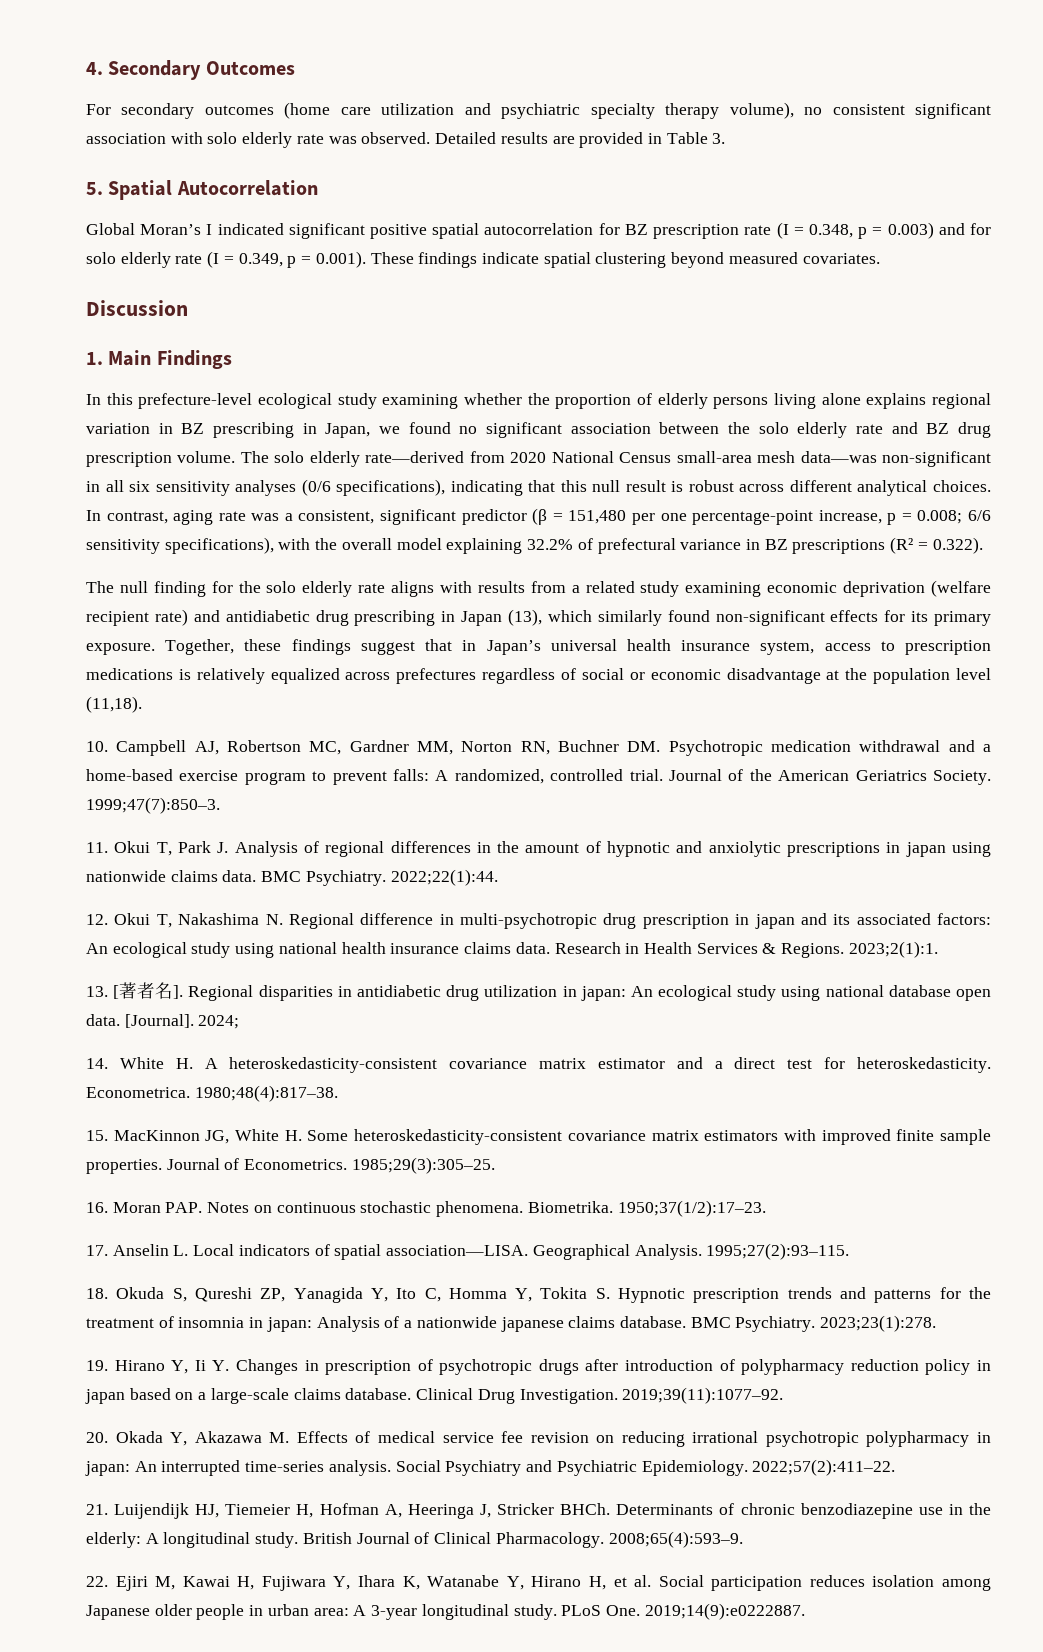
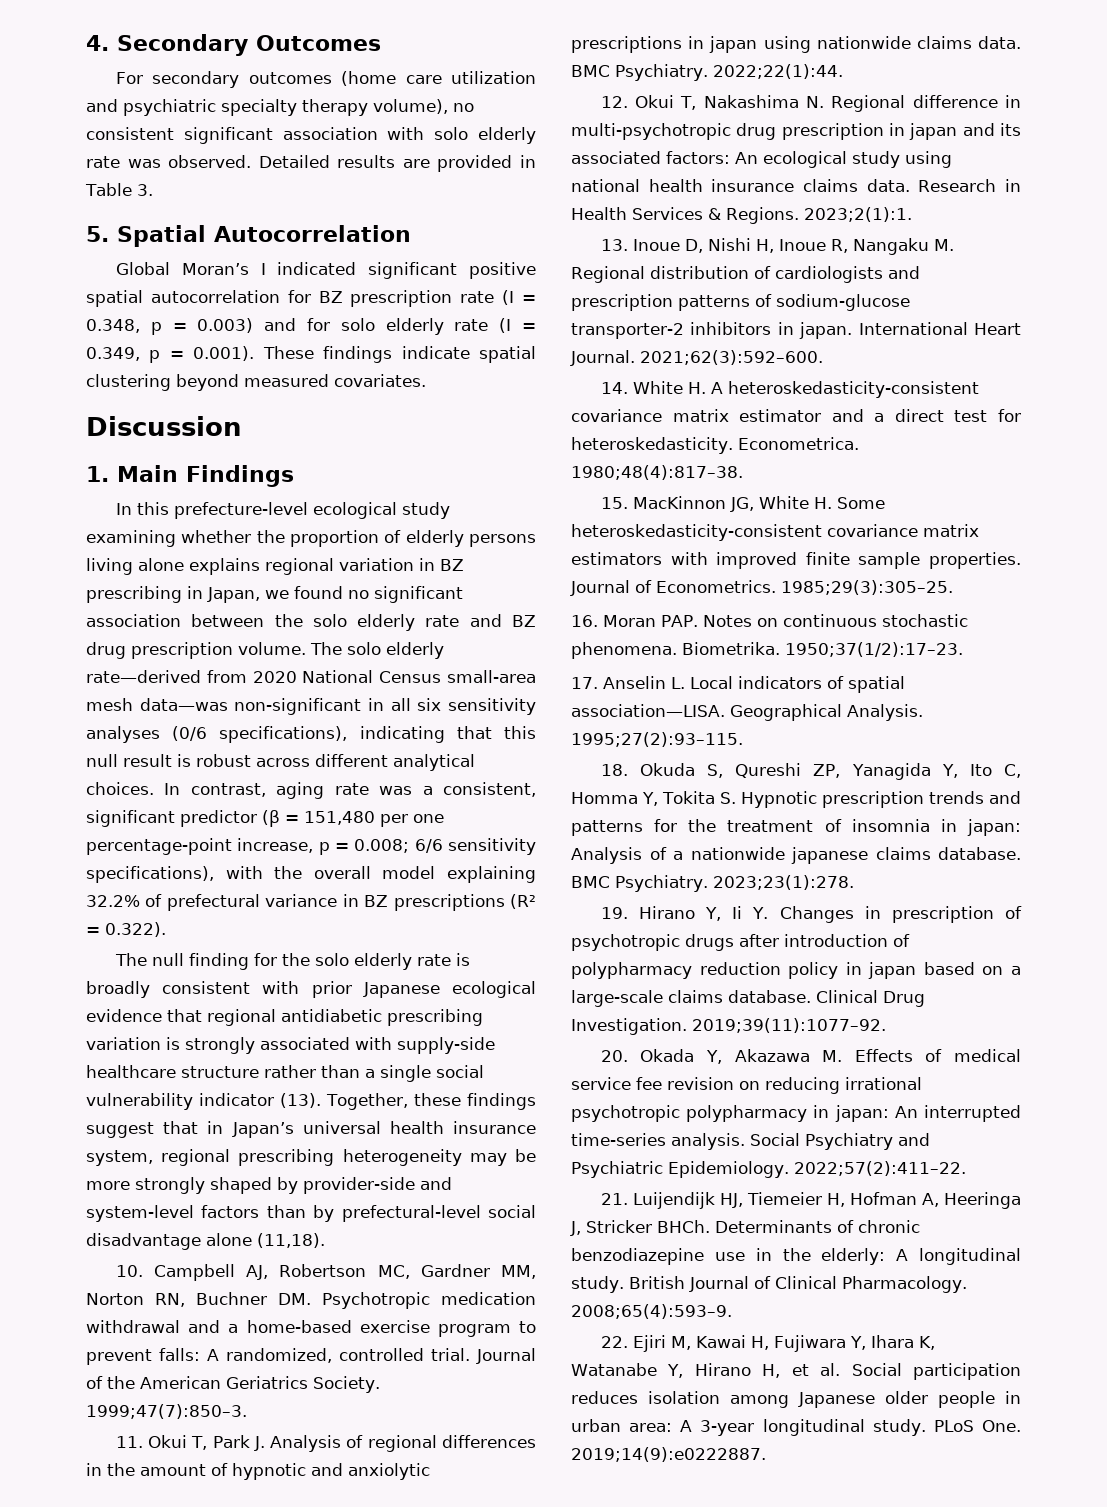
[391,580,992,597] [86,609,991,626] [86,643,155,655] aligns with results from a related study examining economic deprivation (welfare recipient rate) and antidiabetic drug prescribing in Japan (13), which similarly found non-significant effects for its primary exposure. -> [455,953,470,966] [86,981,536,998] [86,1009,483,1026] [86,1037,495,1054] [86,1065,484,1082] [86,1093,322,1110] is broadly consistent with prior Japanese ecological evidence that regional antidiabetic prescribing variation is strongly associated with supply-side healthcare structure rather than a single social vulnerability indicator (13).
[824,640,991,655] [86,668,992,684] access to prescription medications is relatively equalized across prefectures regardless of social or economic disadvantage at the population level -> [161,1149,536,1166] [86,1177,452,1194] [86,1205,536,1222] [86,1233,252,1250] regional prescribing heterogeneity may be more strongly shaped by provider-side and system-level factors than by prefectural-level social disadvantage alone
[113,982,991,1001] [86,1014,240,1029] [著者名]. Regional disparities in antidiabetic drug utilization in japan: An ecological study using national database open data. [Journal]. 2024; -> [632,238,954,255] [571,266,920,283] [571,294,910,311] [571,322,1021,339] [570,350,823,366] Inoue D, Nishi H, Inoue R, Nangaku M. Regional distribution of cardiologists and prescription patterns of sodium-glucose transporter-2 inhibitors in japan. International Heart Journal. 2021;62(3):592–600.

